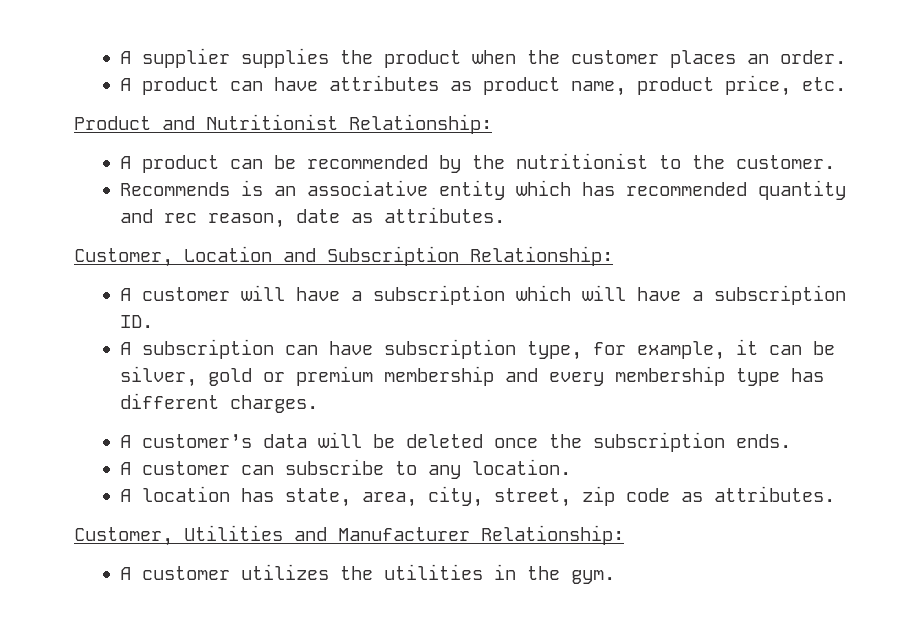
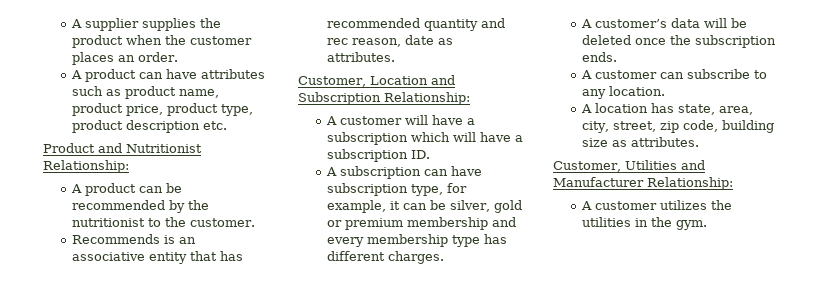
(439, 83) none -> [71,86,103,96] such
(791, 85) none -> [166,103,253,116] [71,120,200,133] product type, product description
[515,180,571,196] which -> [189,251,217,261] that
[625,488,670,502] code -> [682,120,774,133] [581,138,608,147] code, building size

